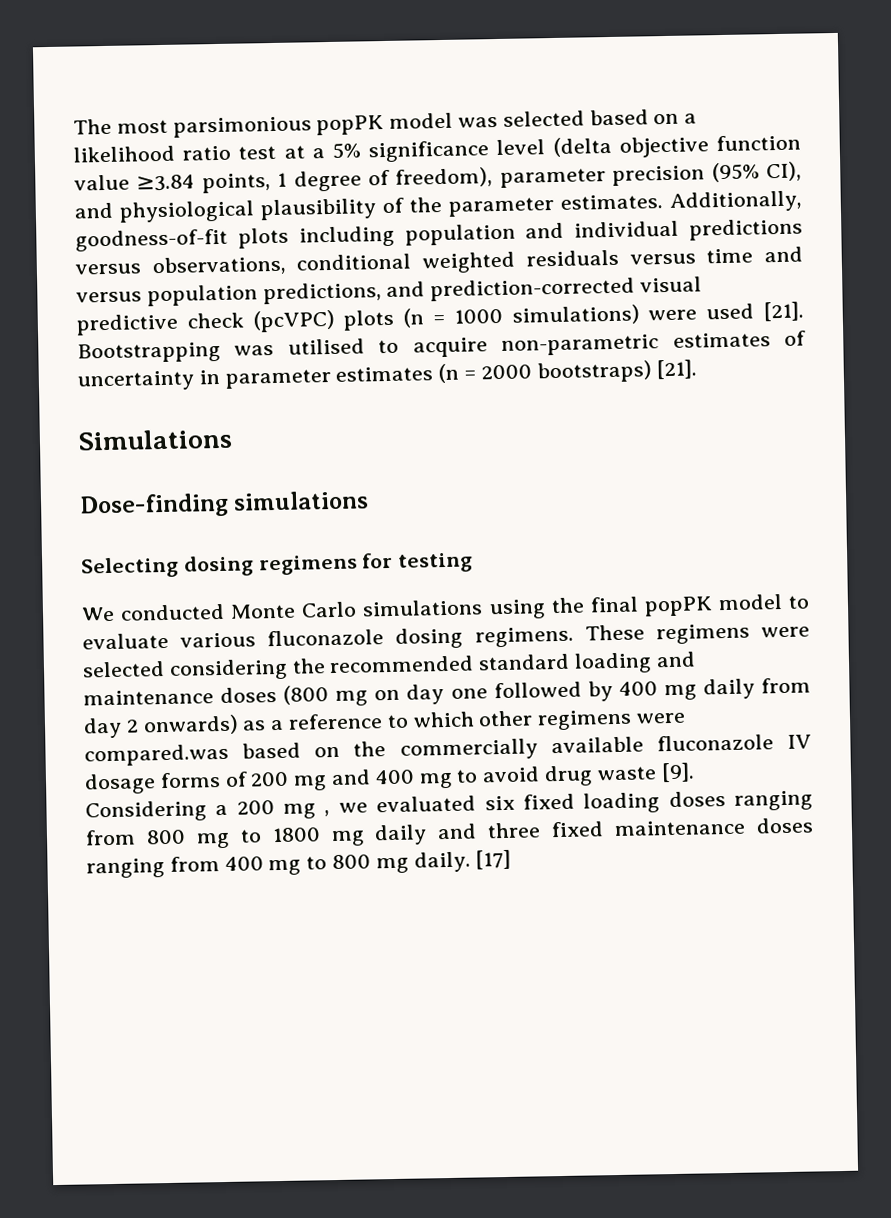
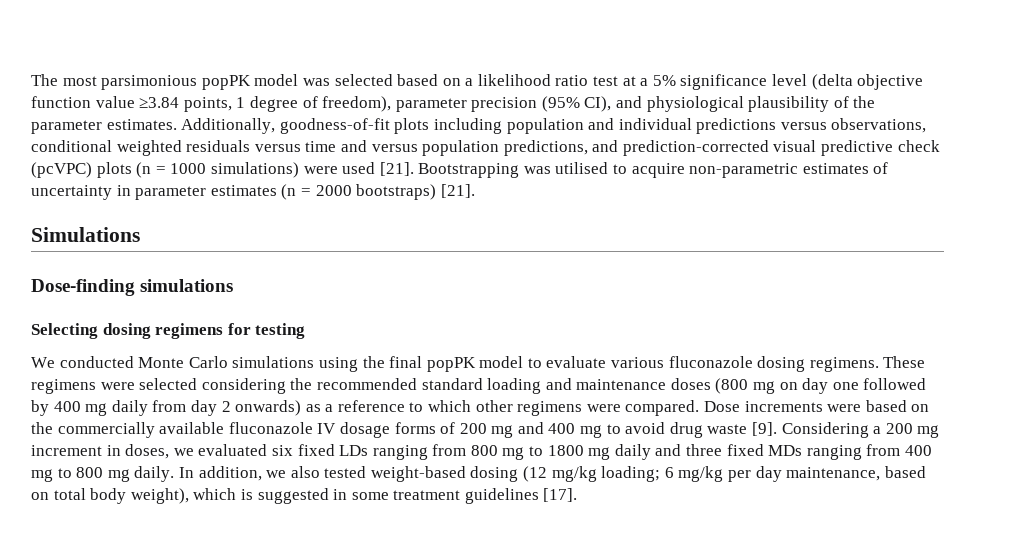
[84,743,229,767] compared.was -> [625,400,862,416] compared. Dose increments were
[324,810,331,817] , -> [31,444,170,459] increment in doses,
[583,791,726,814] loading doses -> [339,445,369,456] LDs
[614,817,814,837] maintenance doses -> [768,445,803,456] MDs
[475,849,512,870] [17] -> [178,466,926,482] [31,488,578,504] In addition, we also tested weight-based dosing (12 mg/kg loading; 6 mg/kg per day maintenance, based on total body weight), which is suggested in some treatment guidelines [17].

